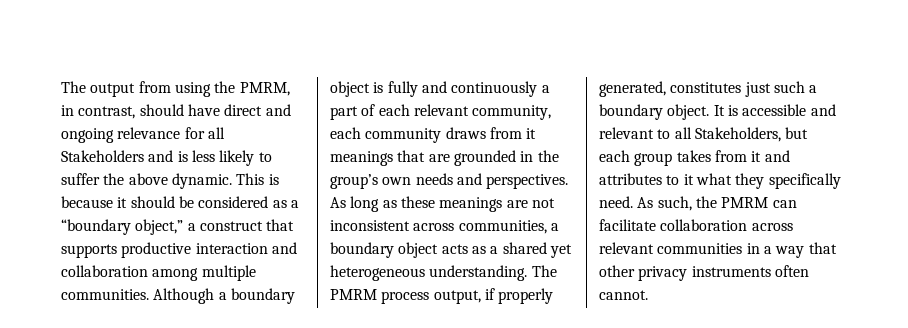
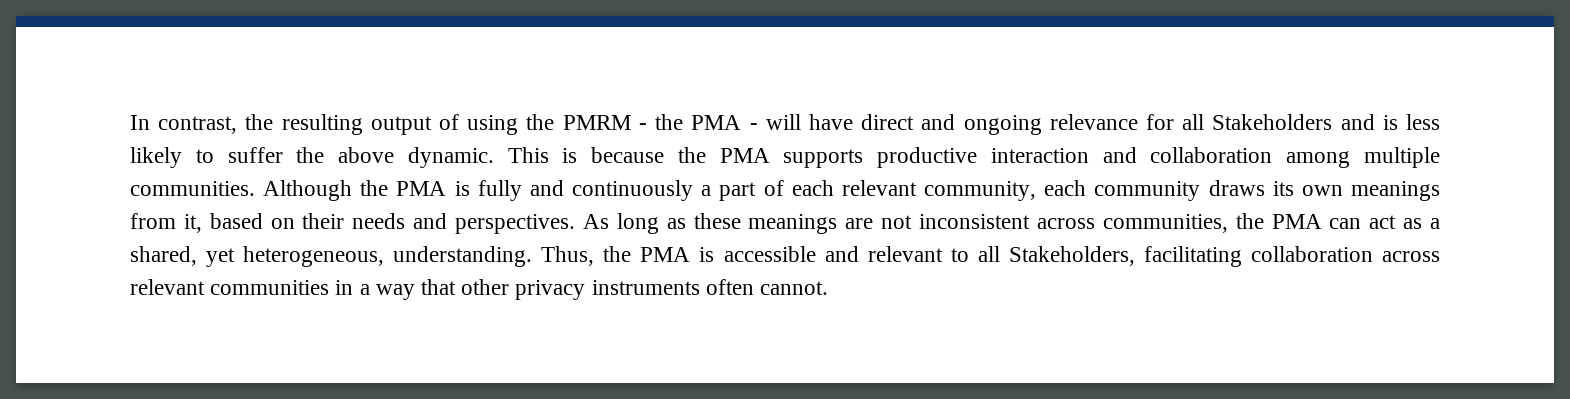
[61,81,290,97] [61,104,184,119] The output from using the PMRM, in contrast, should -> [130,114,801,135] In contrast, the resulting output of using the PMRM - the PMA - will
[117,196,299,208] [61,219,295,235] it should be considered as a “boundary object,” a construct that -> [677,147,770,163] the PMA
[218,288,295,304] [330,81,370,97] a boundary object -> [360,180,447,196] the PMA
[489,127,537,139] [330,150,559,166] [330,174,412,189] from it meanings that are grounded in the group’s own -> [1272,181,1440,201] [130,213,345,233] its own meanings from it, based on their
[550,223,559,231] [330,242,572,258] [330,265,557,281] [330,288,554,304] [599,81,818,97] [599,104,725,120] a boundary object acts as a shared yet heterogeneous understanding. The PMRM process output, if properly generated, constitutes just such a boundary object. It -> [1235,213,1440,229] [130,246,691,267] the PMA can act as a shared, yet heterogeneous, understanding. Thus, the PMA
[785,127,809,139] [599,150,790,166] [599,173,841,189] [599,196,797,211] [599,219,656,231] but each group takes from it and attributes to it what they specifically need. As such, the PMRM can facilitate -> [1143,246,1242,267] facilitating

